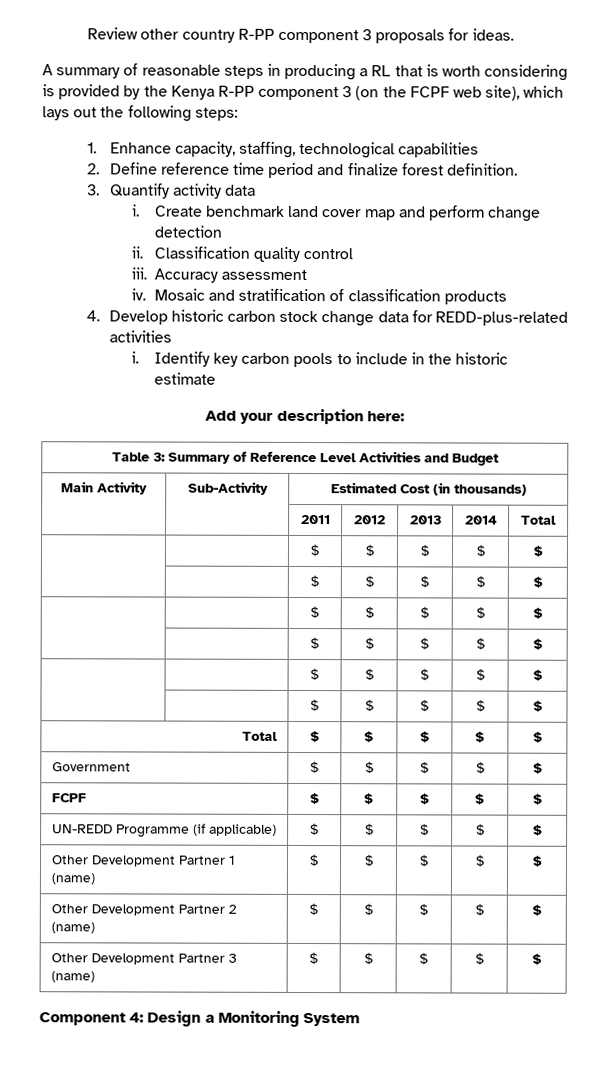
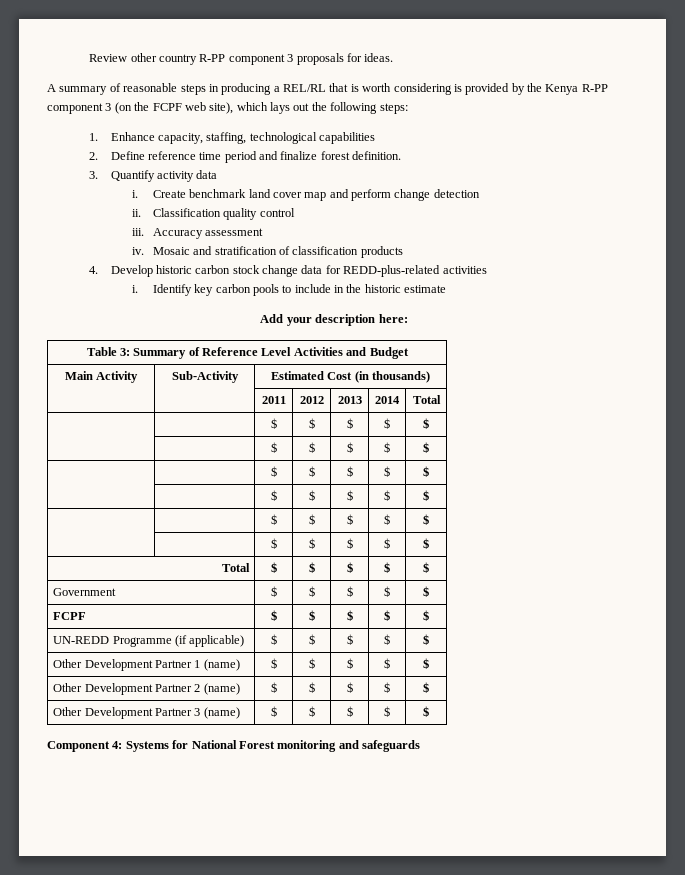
[371,65,392,77] RL -> [283,84,326,92] REL/RL
[147,1010,360,1027] Design a Monitoring System -> [125,740,420,752] Systems for National Forest monitoring and safeguards

